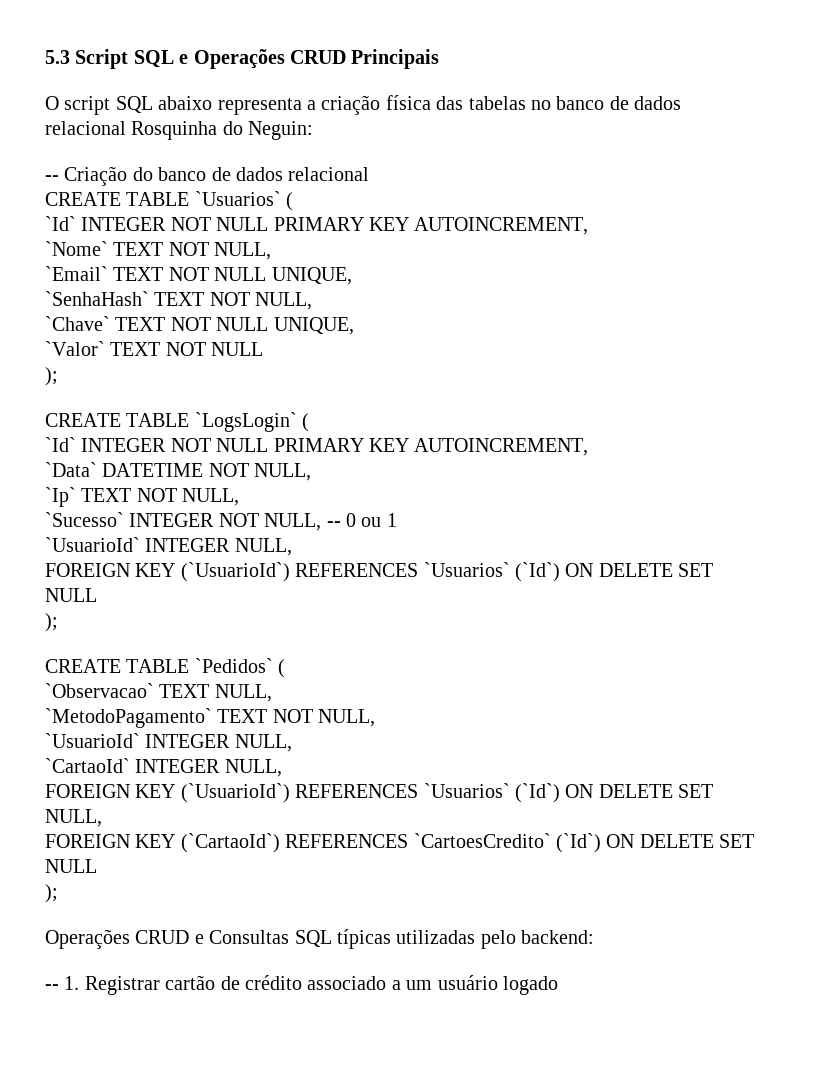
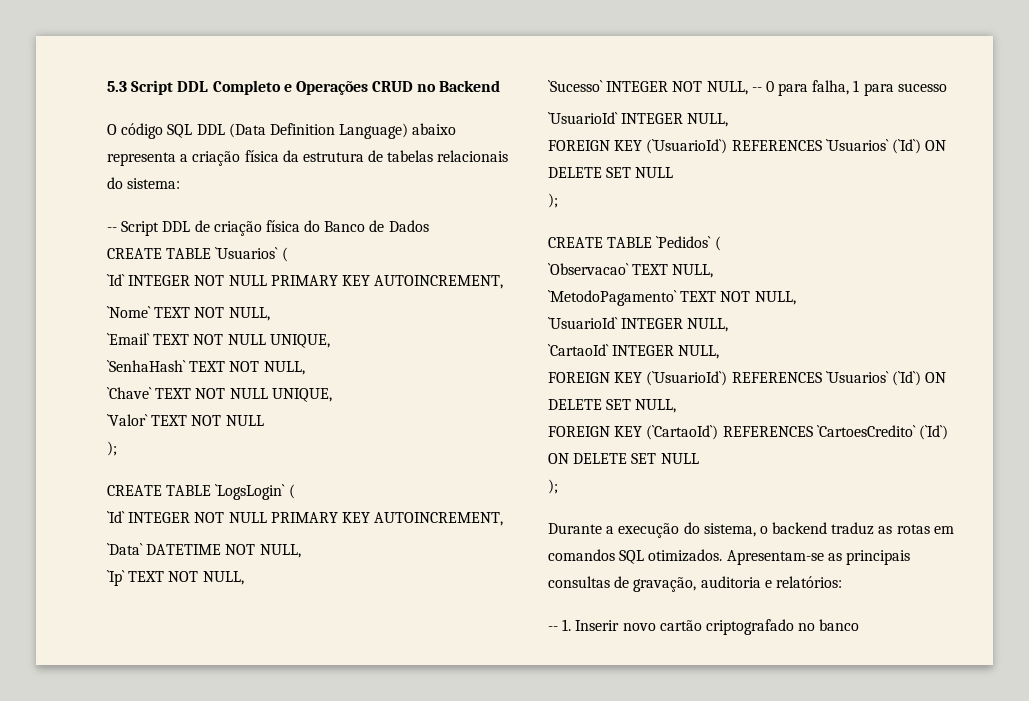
[133,50,174,68] SQL -> [177,80,281,95] DDL Completo
[351,49,440,69] [45,96,153,115] Principais // O script SQL -> [417,80,501,92] [107,123,409,139] no Backend // O código SQL DDL (Data Definition Language)
[436,96,682,110] [45,121,314,140] [45,166,370,186] das tabelas no banco de dados relacional Rosquinha do Neguin: // -- Criação do banco de dados relacional -> [282,150,509,162] [107,177,181,189] [107,220,429,236] da estrutura de tabelas relacionais do sistema: // -- Script DDL de criação física do Banco de Dados
[361,517,382,527] ou -> [778,80,850,96] para falha,
(397, 520) none -> [863,83,947,96] para sucesso
[45,929,595,949] [45,975,558,995] Operações CRUD e Consultas SQL típicas utilizadas pelo backend: // -- 1. Registrar cartão de crédito associado a um usuário logado -> [548,522,954,538] [548,549,910,565] [548,576,842,592] [548,619,860,635] Durante a execução do sistema, o backend traduz as rotas em comandos SQL otimizados. Apresentam-se as principais consultas de gravação, auditoria e relatórios: // -- 1. Inserir novo cartão criptografado no banco

